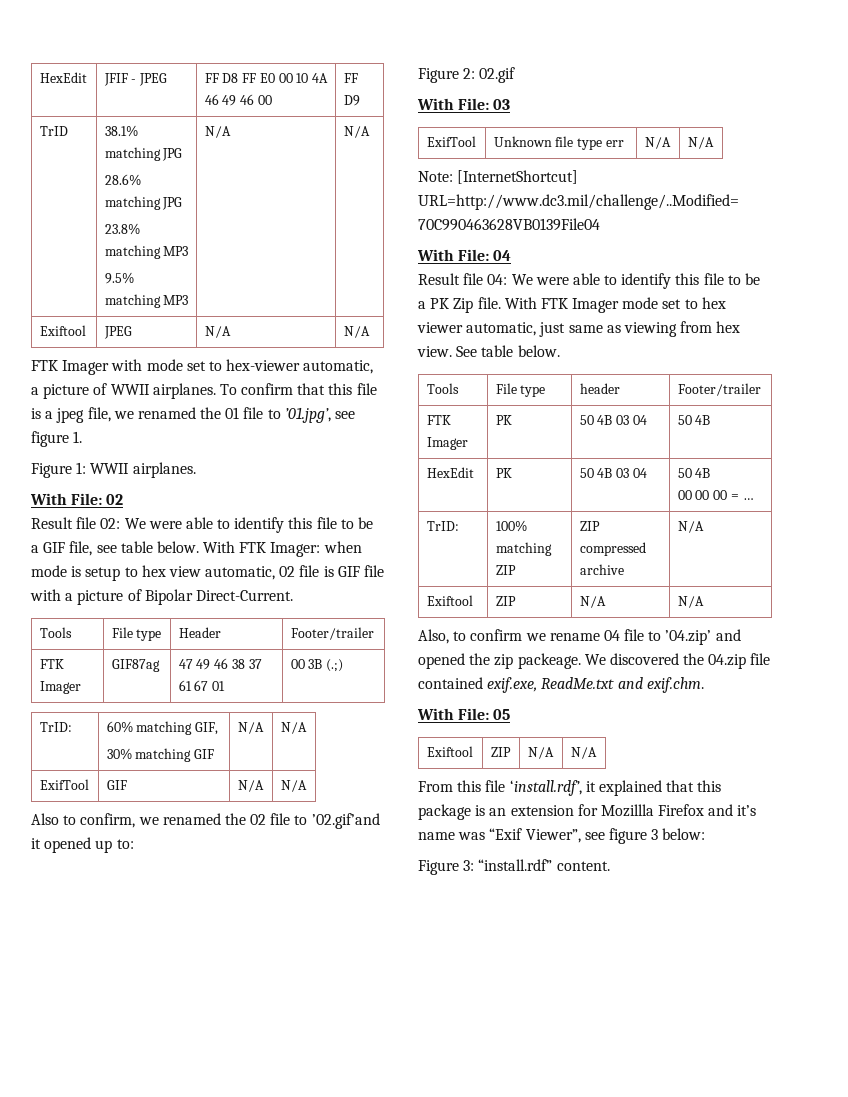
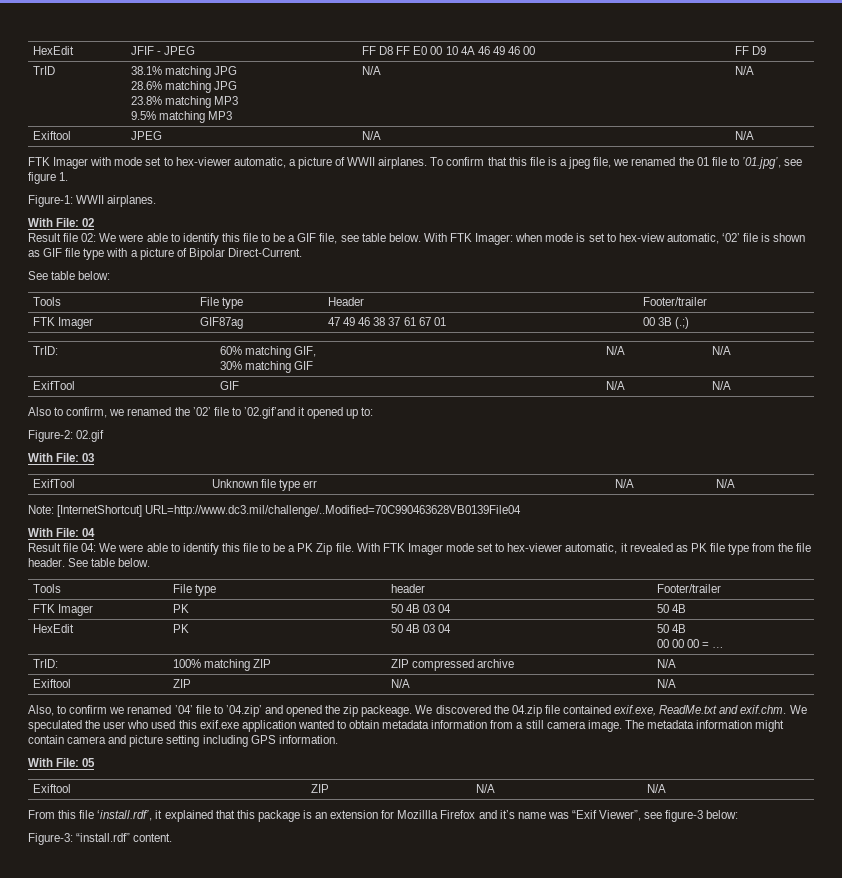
[31,462,87,478] Figure 1: -> [28,195,73,207] Figure-1:
[85,565,334,581] setup to hex view automatic, 02 file is -> [588,233,806,244] [28,250,40,257] set to hex-view automatic, ‘02’ file is shown as
(385, 571) none -> [83,248,105,260] type
(293, 595) none -> [28,271,111,280] // See table below:
[250,814,267,825] 02 -> [192,407,211,416] ’02’
[418,68,476,83] Figure 2: -> [28,430,73,442] Figure-2:
[701,297,726,309] [417,321,741,337] [417,346,452,357] hex viewer automatic, just same as viewing from hex view. -> [507,543,812,555] [28,558,65,567] hex-viewer automatic, it revealed as PK file type from the file header.
[549,630,620,641] rename 04 -> [127,705,193,714] renamed ’04’
(704, 685) none -> [789,705,807,714] [28,720,785,732] [28,735,338,747] We speculated the user who used this exif.exe application wanted to obtain metadata information from a still camera image. The metadata information might contain camera and picture setting including GPS information.
[608,828,706,844] [418,860,475,875] figure 3 below: // Figure 3: -> [665,810,739,822] [28,833,73,845] figure-3 below: // Figure-3:

